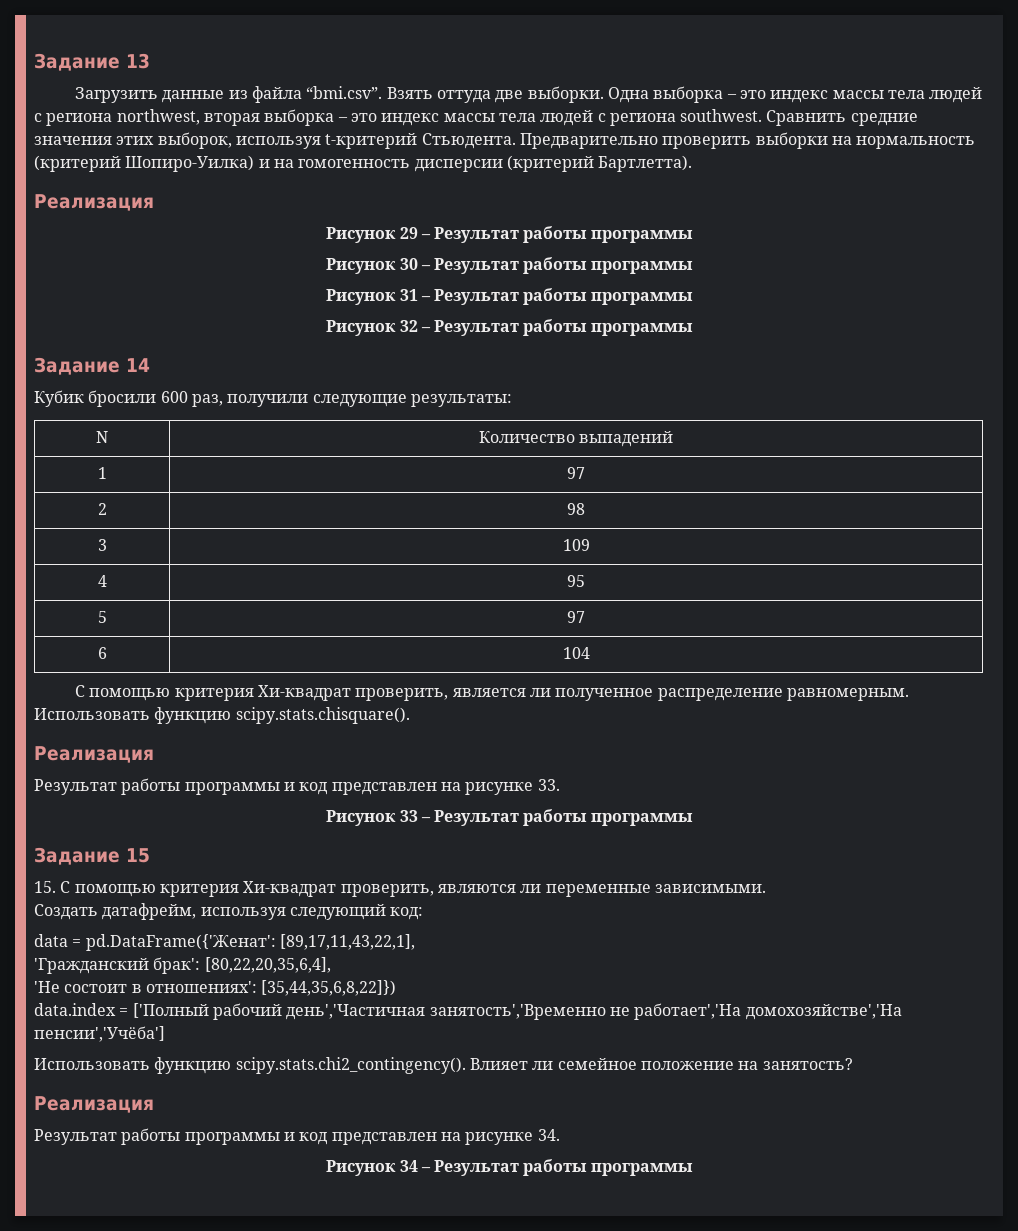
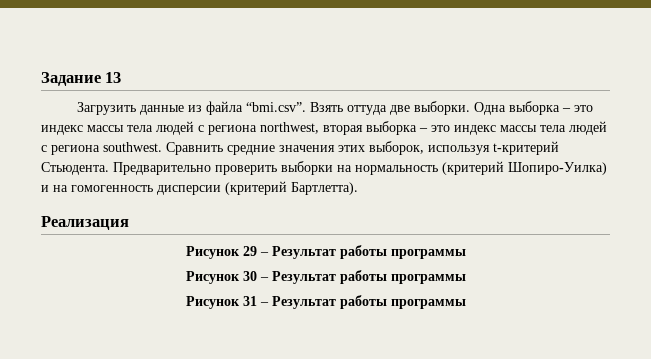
[326,319,693,336] [34,357,150,375] [34,390,512,407] [96,431,108,443] [478,431,674,447] [97,467,107,479] [567,467,585,479] [97,503,107,515] [567,503,585,515] [97,539,107,551] [562,539,590,551] [97,575,107,587] [567,575,585,587] [97,611,107,623] [567,611,585,623] [97,647,107,659] [562,647,590,659] [75,685,909,701] [34,707,410,724] [34,746,154,763] [34,778,560,795] [326,809,693,826] [34,847,150,865] [34,881,766,897] [34,903,424,920] [34,934,415,951] [34,957,331,974] [34,980,397,996] [34,1003,902,1020] [34,1026,165,1042] [34,1057,853,1074] [34,1096,154,1113] [34,1128,560,1145] [326,1159,693,1176] // Рисунок 32 – Результат работы программы // Задание 14 // Кубик бросили 600 раз, получили следующие результаты: // N | Количество выпадений // 1 | 97 // 2 | 98 // 3 | 109 // 4 | 95 // 5 | 97 // 6 | 104 // С помощью критерия Хи-квадрат проверить, является ли полученное распределение равномерным. Использовать функцию scipy.stats.chisquare(). // Реализация // Результат работы программы и код представлен на рисунке 33. // Рисунок 33 – Результат работы программы // Задание 15 // 15. С помощью критерия Хи-квадрат проверить, являются ли переменные зависимыми. // Создать датафрейм, используя следующий код: // data = pd.DataFrame({'Женат': [89,17,11,43,22,1], // 'Гражданский брак': [80,22,20,35,6,4], // 'Не состоит в отношениях': [35,44,35,6,8,22]}) // data.index = ['Полный рабочий день','Частичная занятость','Временно не работает','На домохозяйстве','На пенсии','Учёба'] // Использовать функцию scipy.stats.chi2_contingency(). Влияет ли семейное положение на занятость? // Реализация // Результат работы программы и код представлен на рисунке 34. // Рисунок 34 – Результат работы программы -> (466, 304) none

